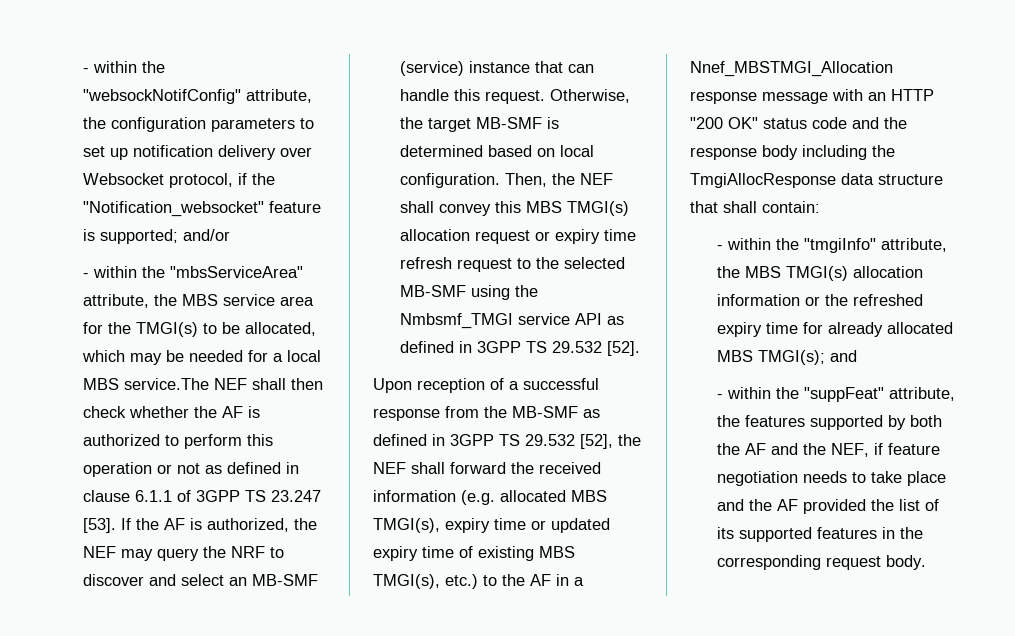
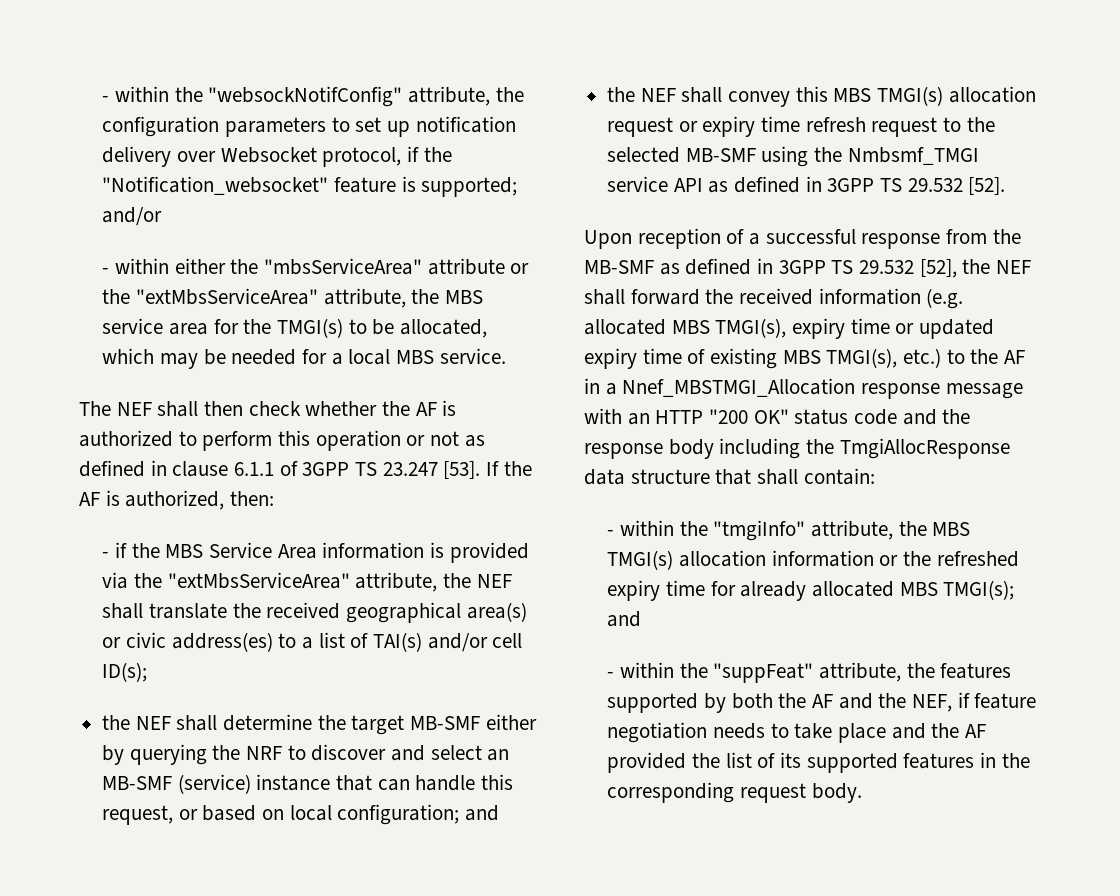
(138, 272) none -> [174,258,226,274] either
(304, 272) none -> [427,258,530,275] [102,288,319,305] attribute or the "extMbsServiceArea"
[124,378,210,390] service.The -> [439,348,506,364] [79,401,111,416] service. // The
[294,518,318,530] [83,546,200,561] the NEF may query -> [230,491,275,506] [102,542,529,563] [102,572,512,592] [102,602,527,623] [102,632,523,652] [102,662,148,682] [102,714,537,735] [102,744,207,765] then: // - if the MBS Service Area information is provided via the "extMbsServiceArea" attribute, the NEF shall translate the received geographical area(s) or civic address(es) to a list of TAI(s) and/or cell ID(s); // the NEF shall determine the target MB-SMF either by querying
[485,89,631,104] [400,117,560,132] [400,145,484,157] request. Otherwise, the target MB-SMF is determined -> [102,805,198,825] request, or
[400,173,548,188] configuration. Then, -> [337,804,500,825] configuration; and //

